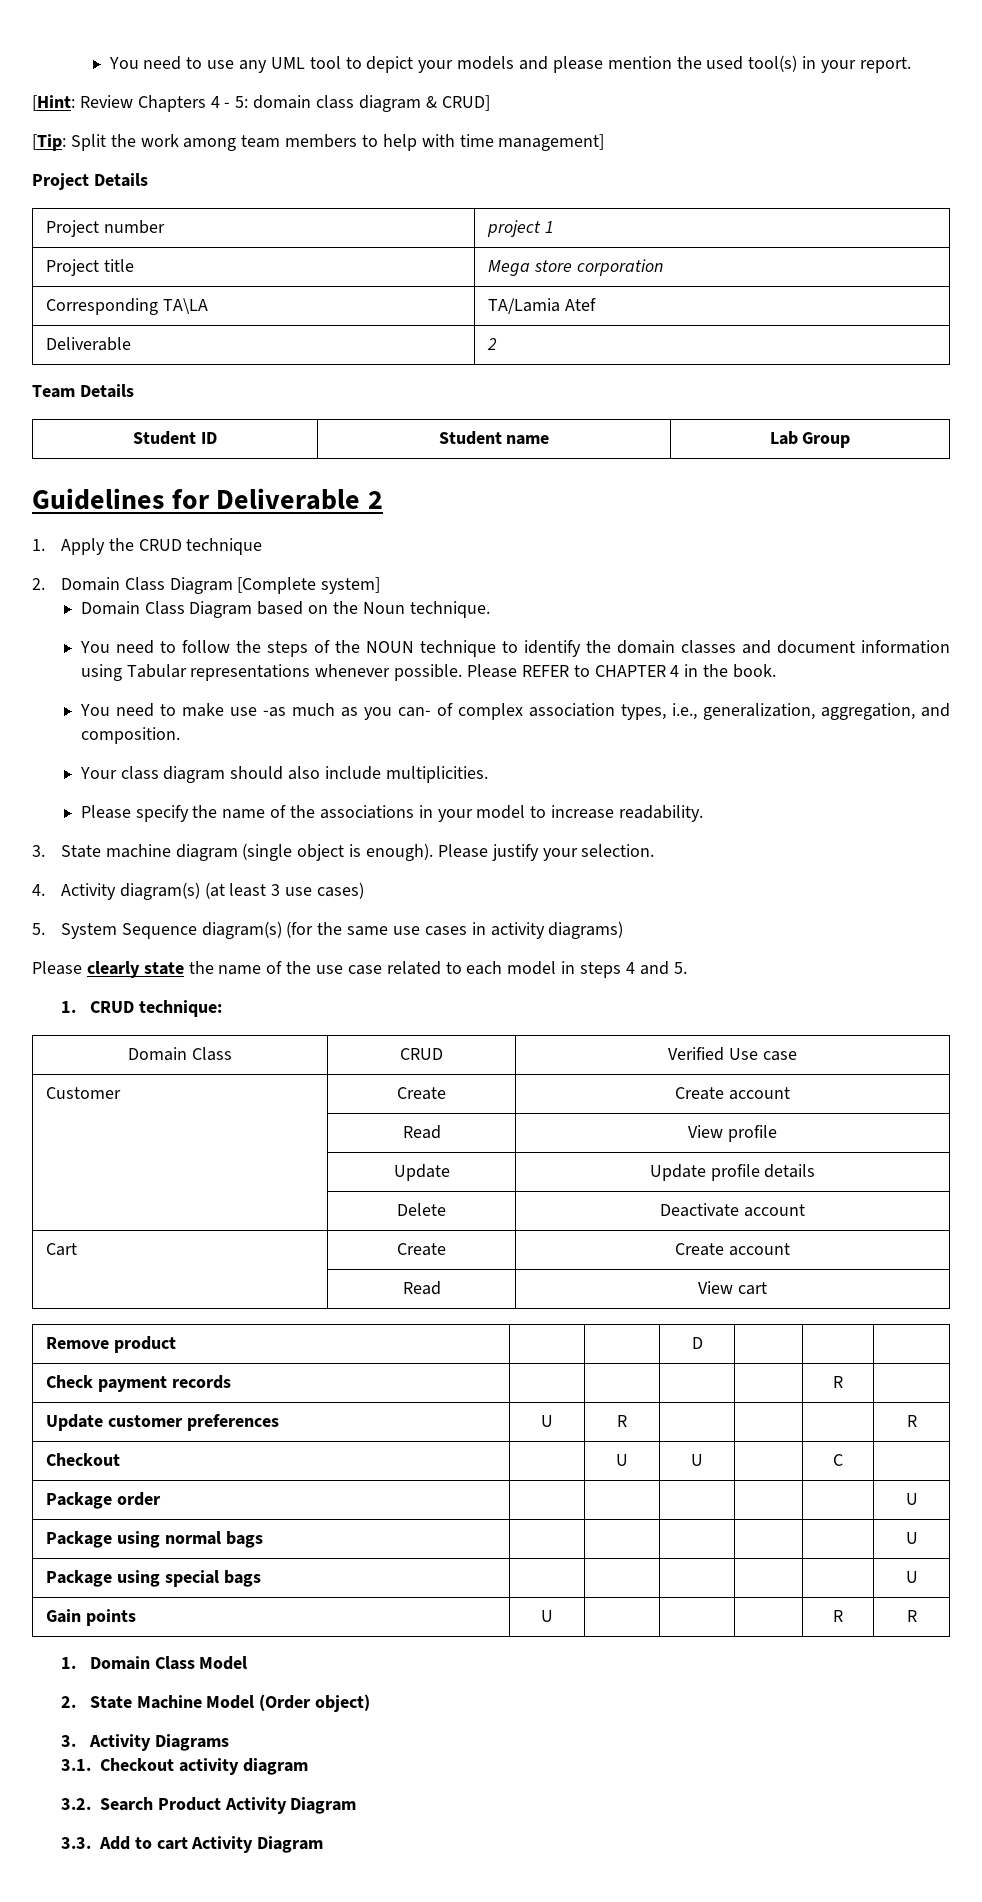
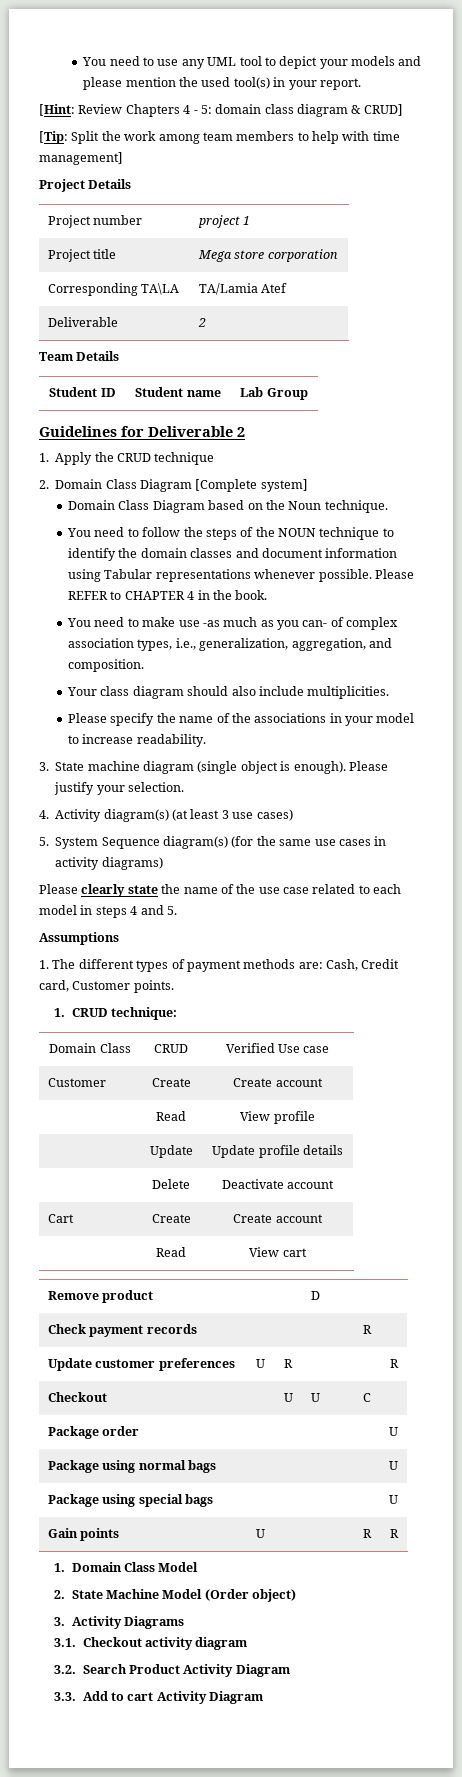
(687, 968) none -> [39,932,119,945] [39,959,400,972] [39,980,174,993] // Assumptions // 1. The different types of payment methods are: Cash, Credit card, Customer points.

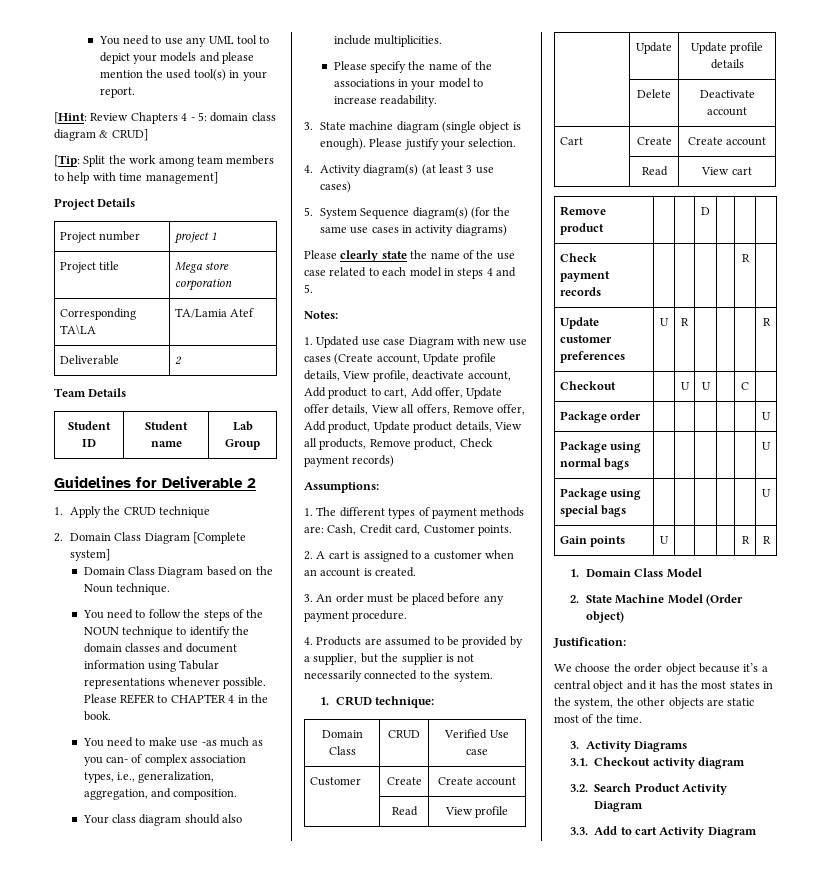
[39,932,119,945] Assumptions -> [304,311,338,319] [304,336,527,348] [304,353,496,365] [304,370,511,382] [304,387,503,399] [304,404,526,415] [304,421,522,433] [304,438,493,450] [304,455,395,467] [304,482,379,493] Notes: // 1. Updated use case Diagram with new use cases (Create account, Update profile details, View profile, deactivate account, Add product to cart, Add offer, Update offer details, View all offers, Remove offer, Add product, Update product details, View all products, Remove product, Check payment records) // Assumptions:
(174, 986) none -> [304,550,514,562] [304,567,417,577] [304,593,504,605] [304,610,408,622] [304,636,523,648] [304,653,475,665] [304,670,493,682] // 2. A cart is assigned to a customer when an account is created. // 3. An order must be placed before any payment procedure. // 4. Products are assumed to be provided by a supplier, but the supplier is not necessarily connected to the system.
(297, 1595) none -> [553,637,626,648] [554,663,768,675] [554,680,773,692] [554,697,755,709] [554,714,643,723] // Justification: // We choose the order object because it’s a central object and it has the most states in the system, the other objects are static most of the time.

